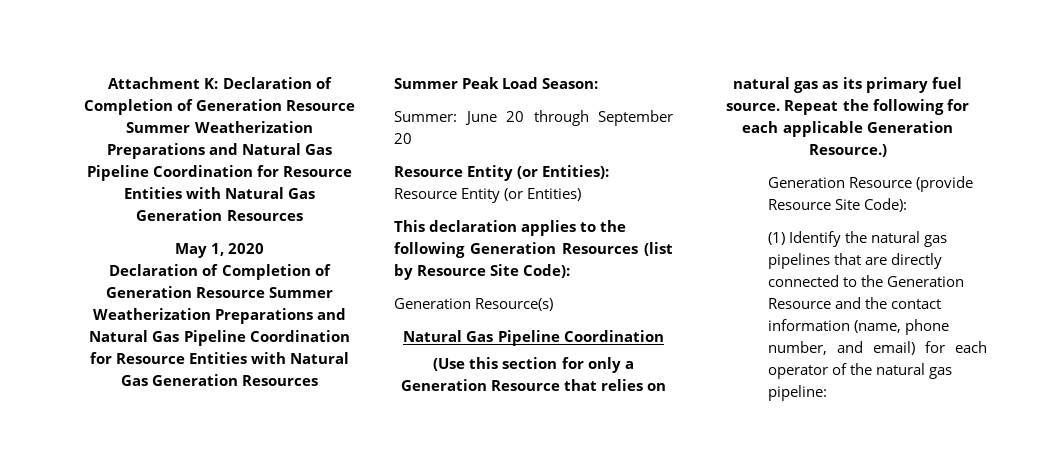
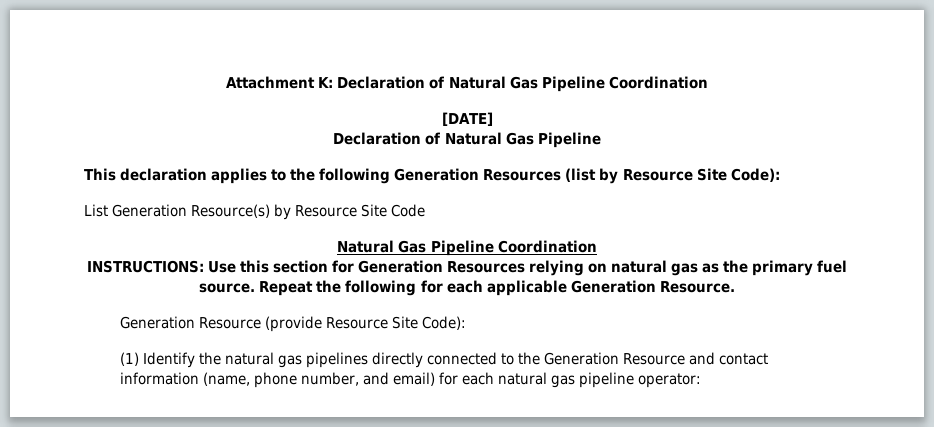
[83,99,356,115] [126,121,313,133] [106,143,333,159] [86,165,353,181] [123,187,316,199] [136,209,303,221] [174,243,265,258] [109,264,331,280] [105,286,334,298] [92,308,347,324] [89,330,350,346] [89,352,350,364] [120,374,319,386] [394,77,599,89] [394,110,673,126] [394,133,412,144] [394,165,610,181] [394,188,582,203] Completion of Generation Resource Summer Weatherization Preparations and Natural Gas Pipeline Coordination for Resource Entities with Natural Gas Generation Resources // May 1, 2020 // Declaration of Completion of Generation Resource Summer Weatherization Preparations and Natural Gas Pipeline Coordination for Resource Entities with Natural Gas Generation Resources // Summer Peak Load Season: // Summer: June 20 through September 20 // Resource Entity (or Entities): Resource Entity (or Entities) -> [448,76,708,92] [441,112,493,126] [333,132,601,148] Natural Gas Pipeline Coordination // [DATE] // Declaration of Natural Gas Pipeline
(571, 271) none -> [84,204,108,217] List
[403,330,664,346] [433,358,466,371] // Natural Gas Pipeline Coordination // (Use -> [274,204,426,220] [337,240,597,256] [86,260,236,273] by Resource Site Code // Natural Gas Pipeline Coordination // INSTRUCTIONS: Use
[587,357,634,373] [400,379,644,391] only a Generation Resource that relies -> [357,260,585,276] Generation Resources relying
[842,77,862,89] its -> [723,260,749,273] the
[808,144,887,157] Resource.) -> [659,281,735,293] Resource.
[833,253,888,265] that are -> (368, 360) none
[865,297,888,309] the -> (716, 358) none
[767,363,953,379] [767,385,827,401] operator of the natural gas pipeline: -> [497,372,702,388] natural gas pipeline operator:

